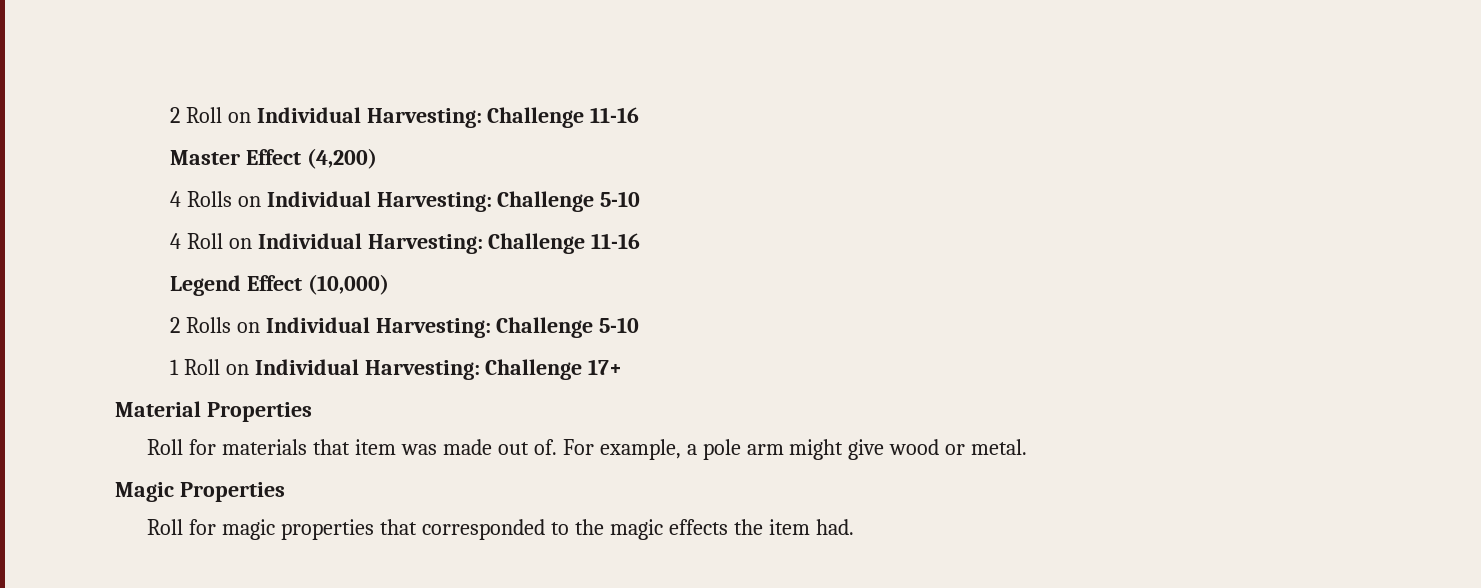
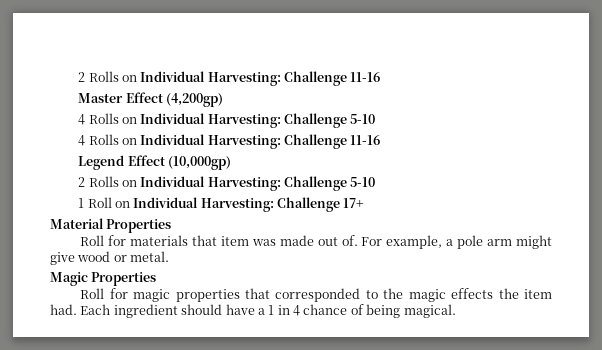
[169,107,222,123] 2 Roll -> [78,71,119,82] 2 Rolls
[306,148,377,169] (4,200) -> [165,93,223,107] (4,200gp)
[186,233,223,249] Roll -> [88,134,119,145] Rolls
[307,274,389,295] (10,000) -> [167,156,231,170] (10,000gp)
(854, 527) none -> [80,304,456,318] Each ingredient should have a 1 in 4 chance of being magical.

